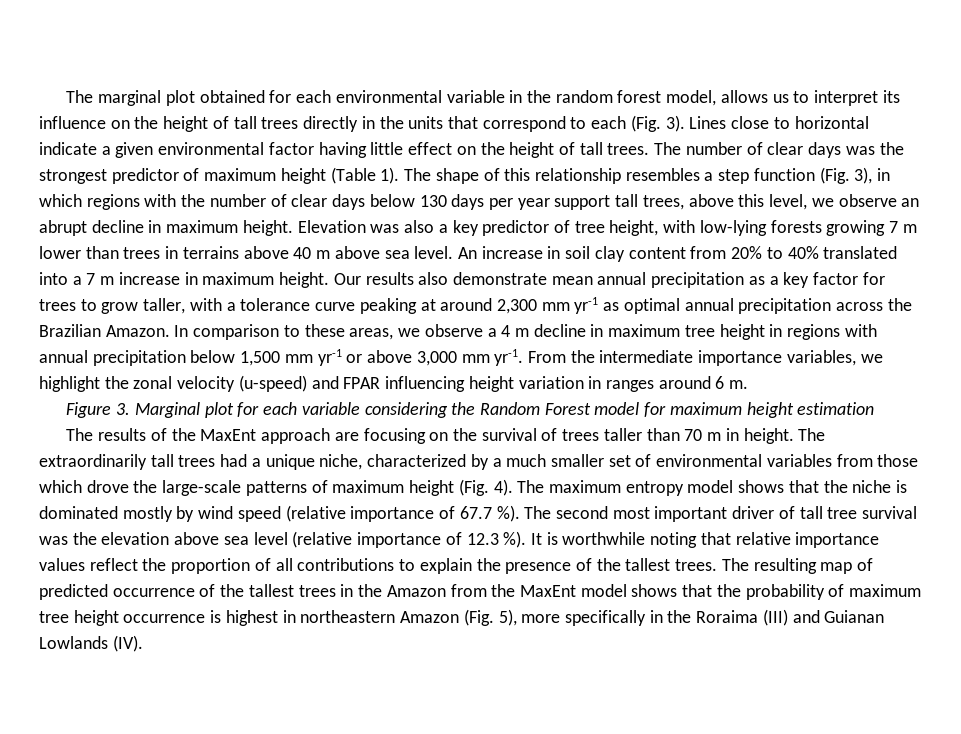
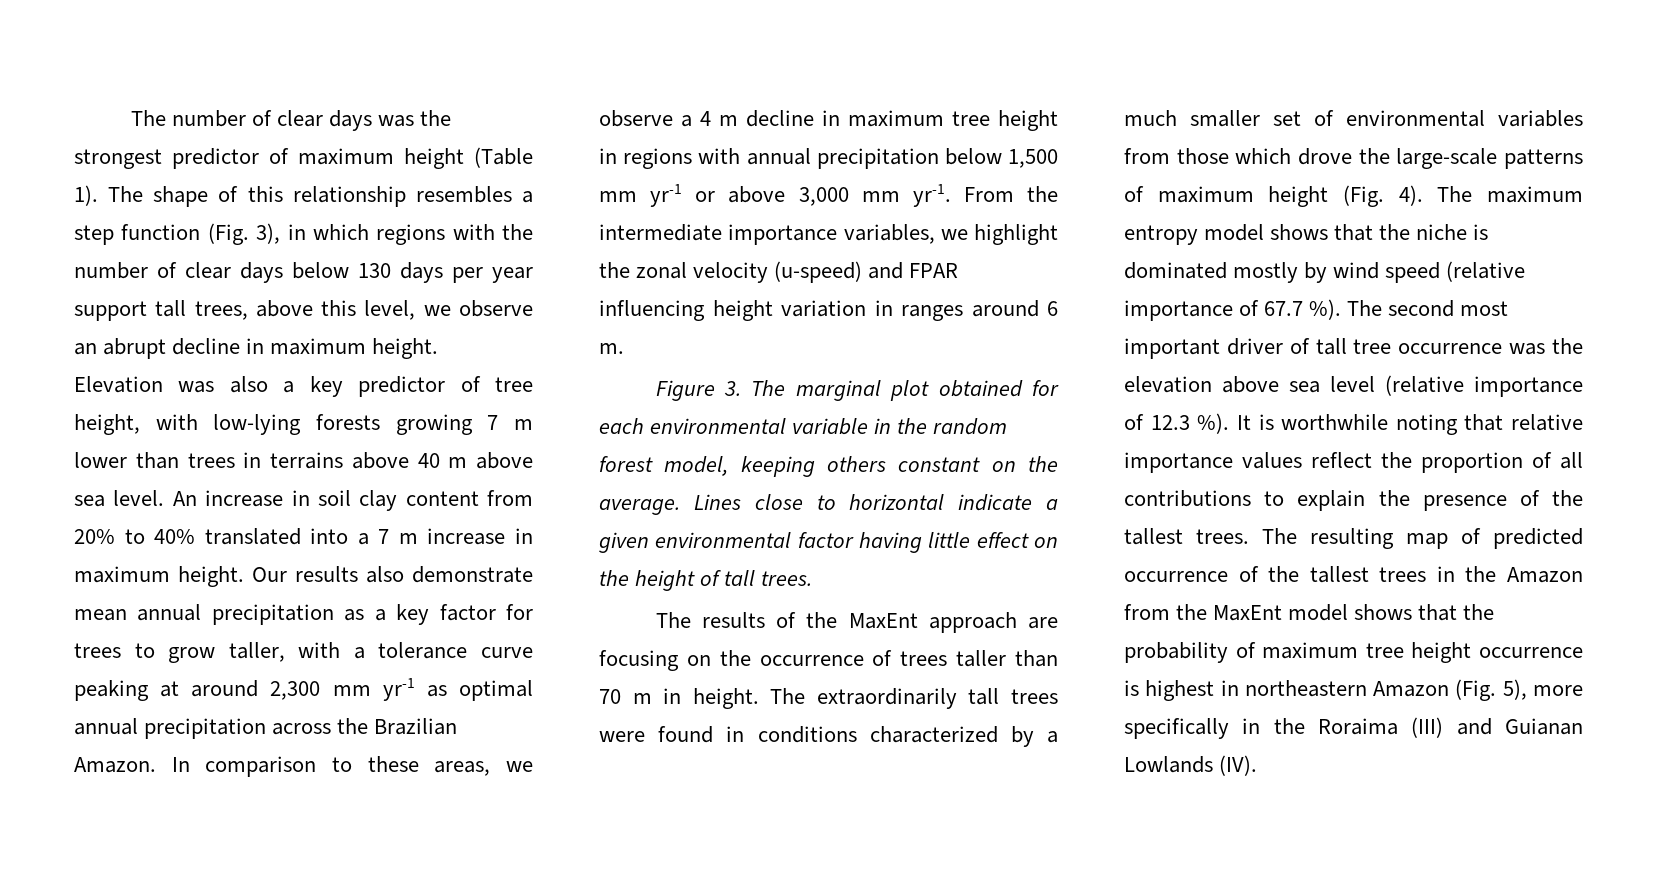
[66,90,900,106] [39,115,869,132] [39,142,682,158] The marginal plot obtained for each environmental variable in the random forest model, allows us to interpret its influence on the height of tall trees directly in the units that correspond to each (Fig. 3). Lines close to horizontal indicate a given environmental factor having little effect on the height of tall trees. The -> [130,110,166,126] The
[134,402,875,418] Marginal plot for each variable considering the Random Forest model for maximum height estimation -> [751,380,1059,401] [599,418,1008,435] [599,456,1058,477] [599,494,1058,515] [599,532,1058,553] [599,570,813,591] The marginal plot obtained for each environmental variable in the random forest model, keeping others constant on the average. Lines close to horizontal indicate a given environmental factor having little effect on the height of tall trees.
[481,428,537,441] survival -> [759,655,864,666] occurrence
[220,454,363,470] had a unique niche, -> [599,726,857,743] were found in conditions
[862,506,918,519] survival -> [1398,343,1503,354] occurrence

